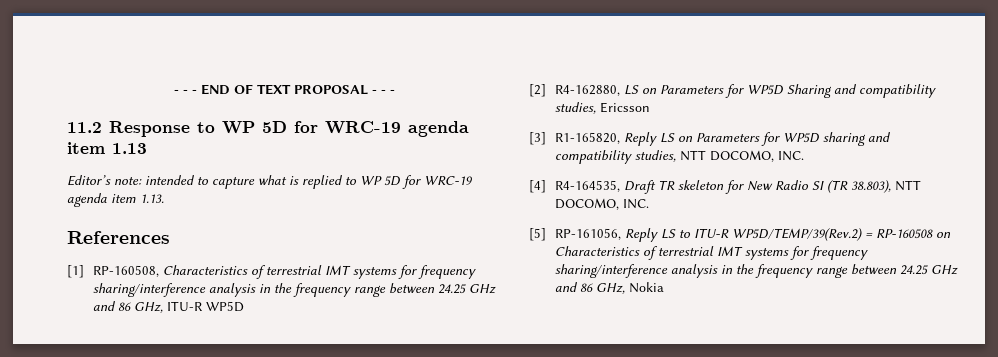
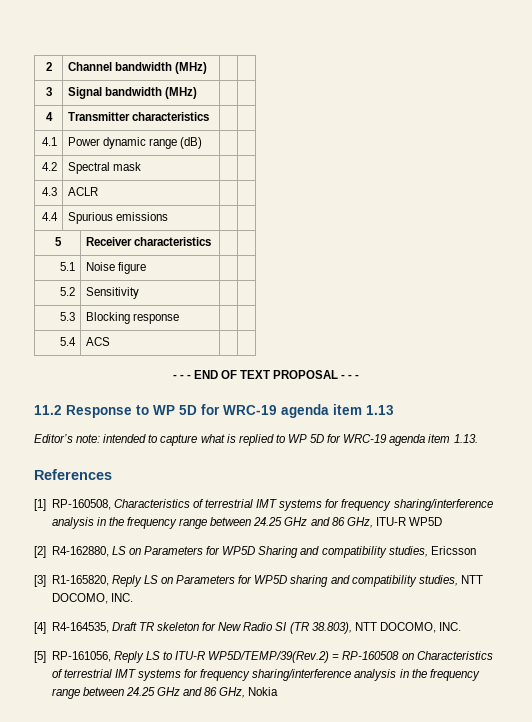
(174, 91) none -> [45,62,52,71] [68,62,208,74] [45,87,52,96] [68,87,198,99] [45,112,53,121] [68,112,210,121] [41,137,57,146] [68,137,203,149] [41,162,57,171] [68,162,142,174] [41,187,57,196] [68,187,99,196] [41,212,58,221] [68,212,169,224] [54,237,62,246] [86,237,212,246] [59,262,75,271] [86,262,147,274] [59,287,75,296] [86,287,140,299] [59,312,75,321] [86,312,180,324] [59,337,76,346] [86,337,111,346] 2 | Channel bandwidth (MHz) | | // 3 | Signal bandwidth (MHz) | | // 4 | Transmitter characteristics | | // 4.1 | Power dynamic range (dB) | | // 4.2 | Spectral mask | | // 4.3 | ACLR | | // 4.4 | Spurious emissions | | // 5 | Receiver characteristics | | // 5.1 | Noise figure | | // 5.2 | Sensitivity | | // 5.3 | Blocking response | | // 5.4 | ACS | | //

